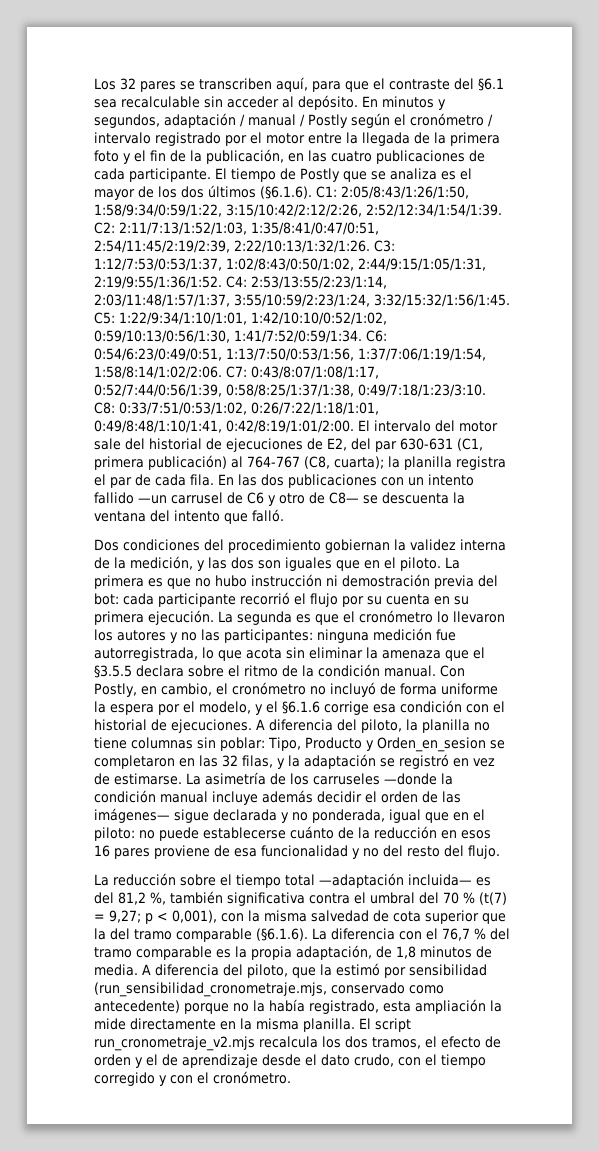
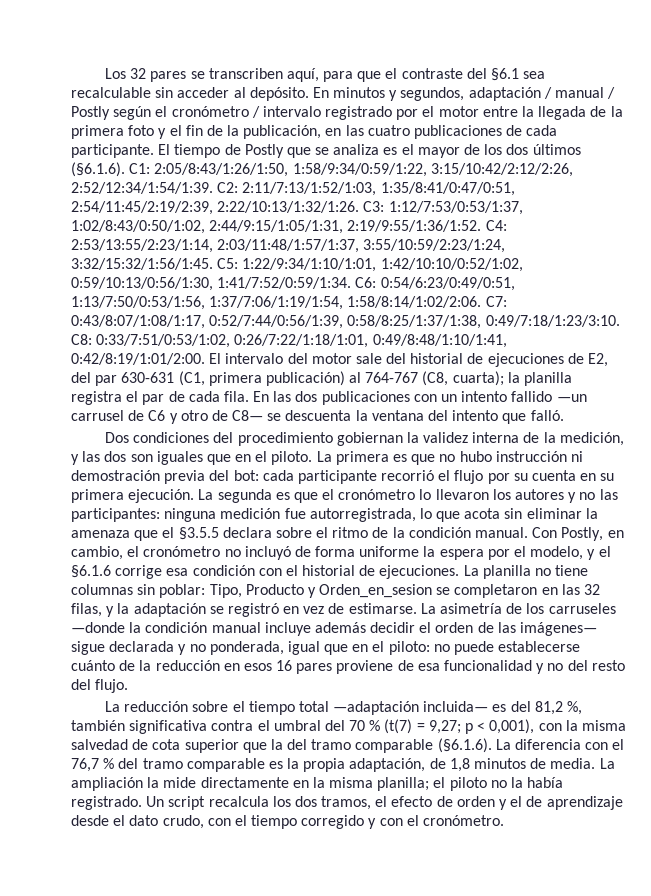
[256,719,418,733] A diferencia del piloto, la -> [463,565,479,576] La
[142,963,487,978] [94,982,444,997] [94,999,411,1014] A diferencia del piloto, que la estimó por sensibilidad (run_sensibilidad_cronometraje.mjs, conservado como antecedente) porque no la había registrado, esta -> [599,758,615,769] La
[303,1018,411,1032] [94,1036,255,1051] planilla. El script run_cronometraje_v2.mjs -> [377,777,564,791] [71,796,206,810] planilla; el piloto no la había registrado. Un script

